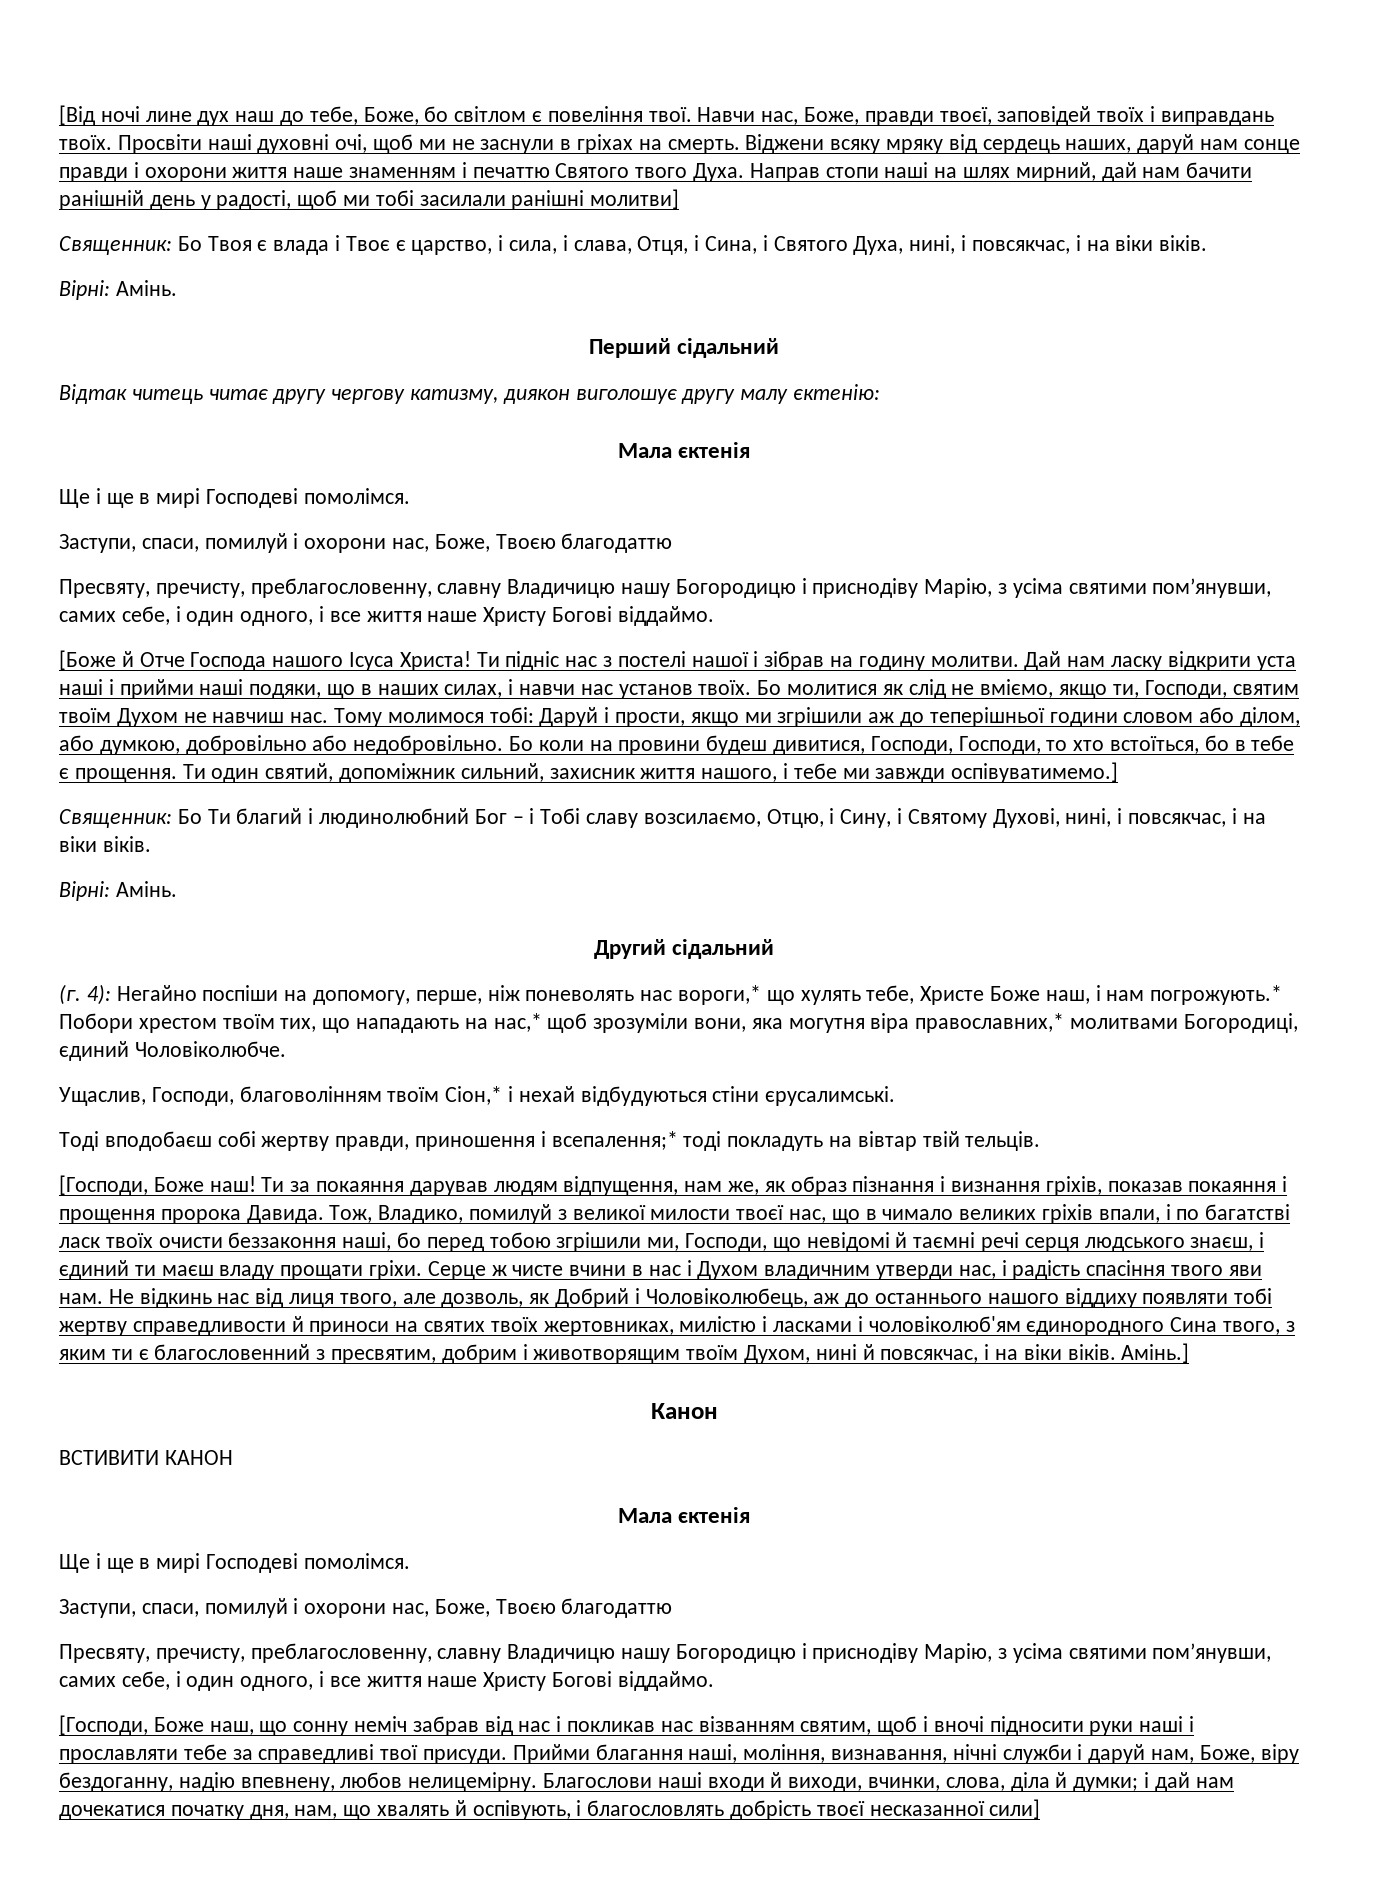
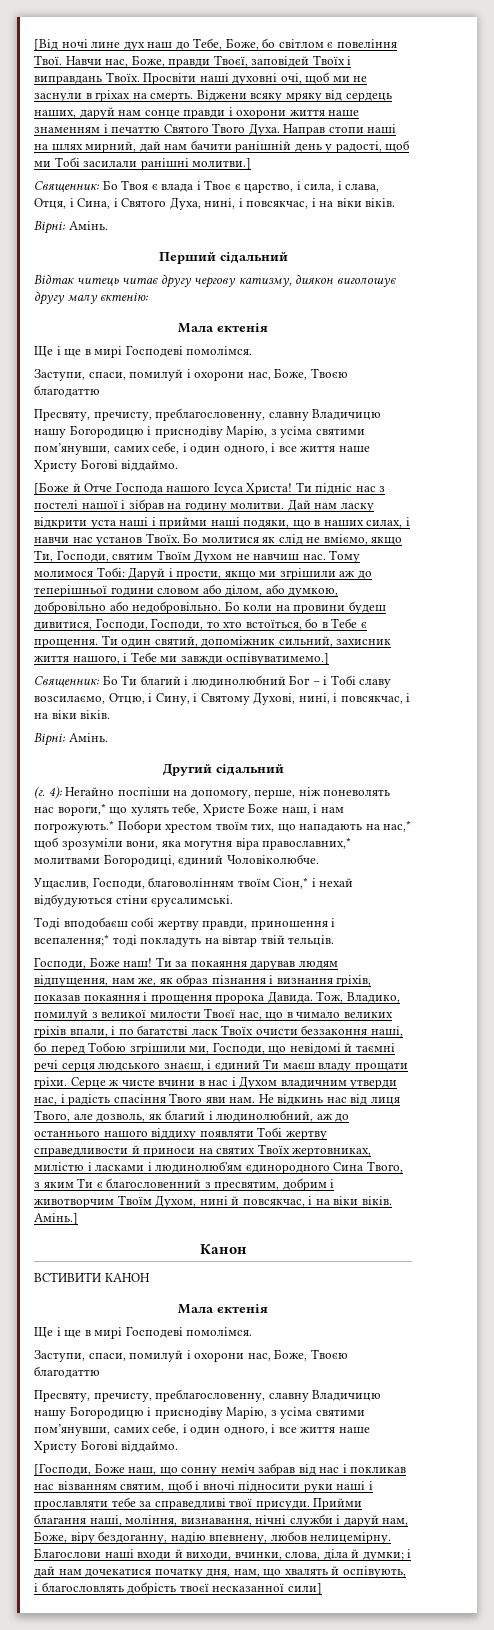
[309,106,358,125] тебе, -> [193,38,223,50] Тебе,
[648,107,692,122] твої. -> [34,55,62,65] Твої.
[939,106,1145,126] твоєї, заповідей твоїх -> [213,55,345,67] Твоєї, заповідей Твоїх
[59,135,112,150] твоїх. -> [105,72,140,82] Твоїх.
[635,167,688,178] твого -> [212,123,246,133] Твого
[375,190,414,206] тобі -> [54,157,80,167] Тобі
[590,189,680,209] молитви] -> [192,158,252,170] молитви.]
[698,680,752,695] твоїх. -> [145,533,180,543] Твоїх.
[1112,684,1139,698] ти, -> [34,550,53,562] Ти,
[59,708,111,723] твоїм -> [156,550,191,560] Твоїм
[489,707,534,723] тобі: -> [96,567,125,577] Тобі:
[1251,735,1295,751] тебе -> [331,618,358,628] Тебе
[793,763,837,779] тебе -> [130,652,157,662] Тебе
[59,1175,148,1196] [Господи, -> [34,958,86,969] Господи,
[736,1205,785,1220] твоєї -> [204,1008,236,1018] Твоєї
[105,1233,153,1248] твоїх -> [221,1025,254,1035] Твоїх
[489,1232,551,1248] тобою -> [88,1042,127,1052] Тобою
[134,1265,156,1276] ти -> [263,1059,280,1069] Ти
[1171,1265,1224,1276] твого -> [169,1093,203,1103] Твого
[339,1293,397,1307] твого, -> [34,1110,70,1122] Твого,
[555,1288,808,1308] Добрий і Чоловіколюбець, -> [165,1110,314,1122] благий і людинолюбний,
[1234,1288,1273,1304] тобі -> [257,1127,283,1137] Тобі
[490,1317,538,1332] твоїх -> [257,1144,290,1154] Твоїх
[868,1316,1021,1332] чоловіколюб'ям -> [155,1161,243,1173] людинолюб'ям
[1223,1321,1281,1335] твого, -> [366,1161,403,1173] Твого,
[111,1349,133,1360] ти -> [77,1178,94,1188] Ти
[533,1345,739,1364] животворящим твоїм -> [34,1195,152,1208] животворчим Твоїм

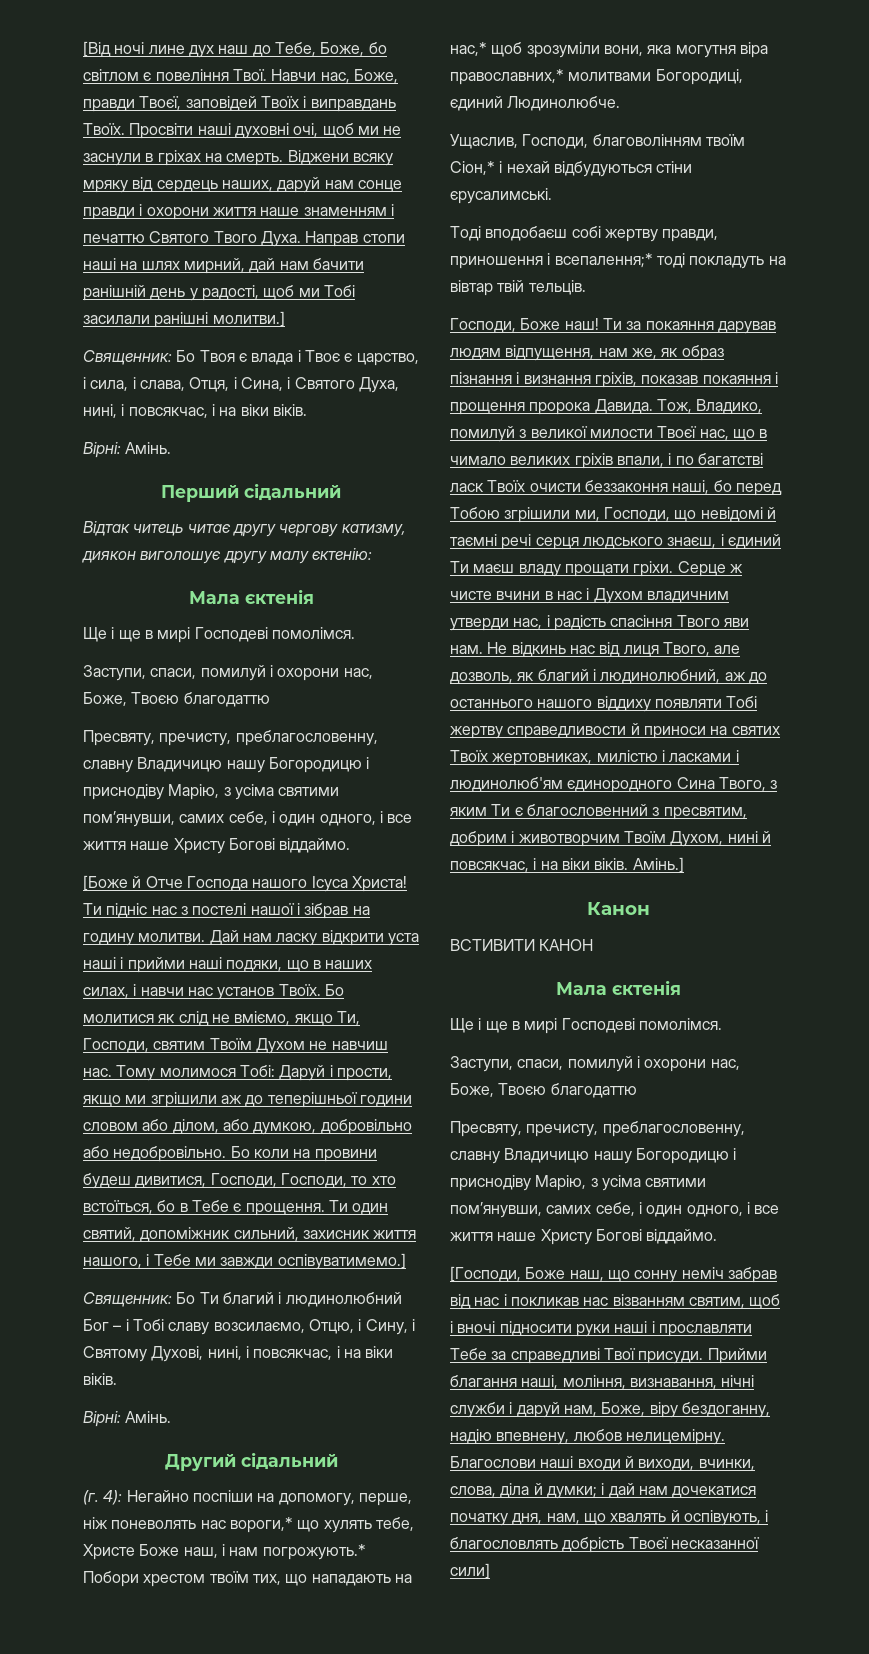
[226,854,319,864] Чоловіколюбче. -> [507,96,621,111] Людинолюбче.
[111,1497,136,1507] тебе -> [450,1348,487,1360] Тебе
[229,1498,253,1507] твої -> [603,1348,636,1360] Твої
[179,1583,209,1592] твоєї -> [628,1537,669,1549] Твоєї

